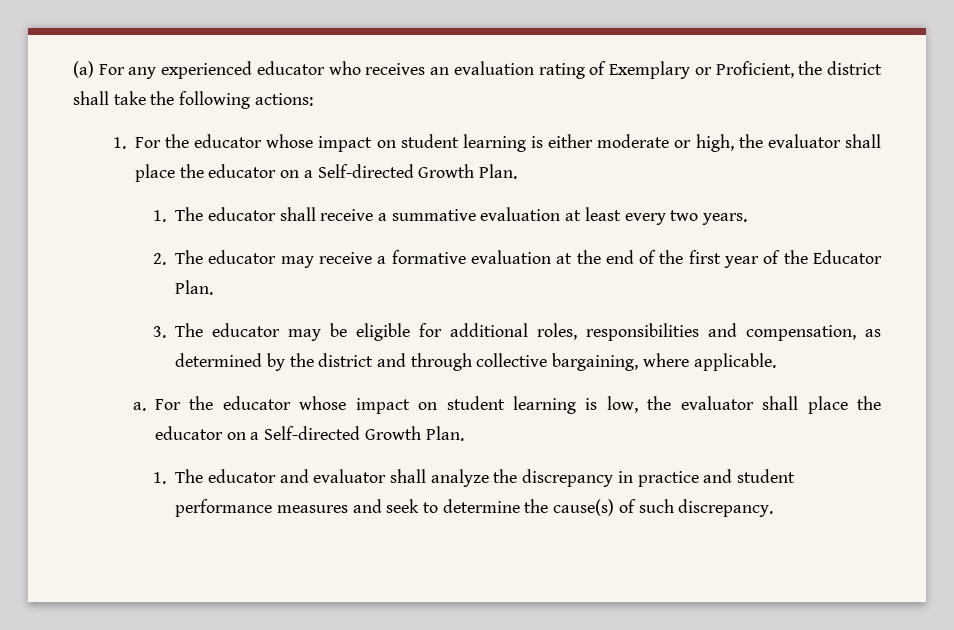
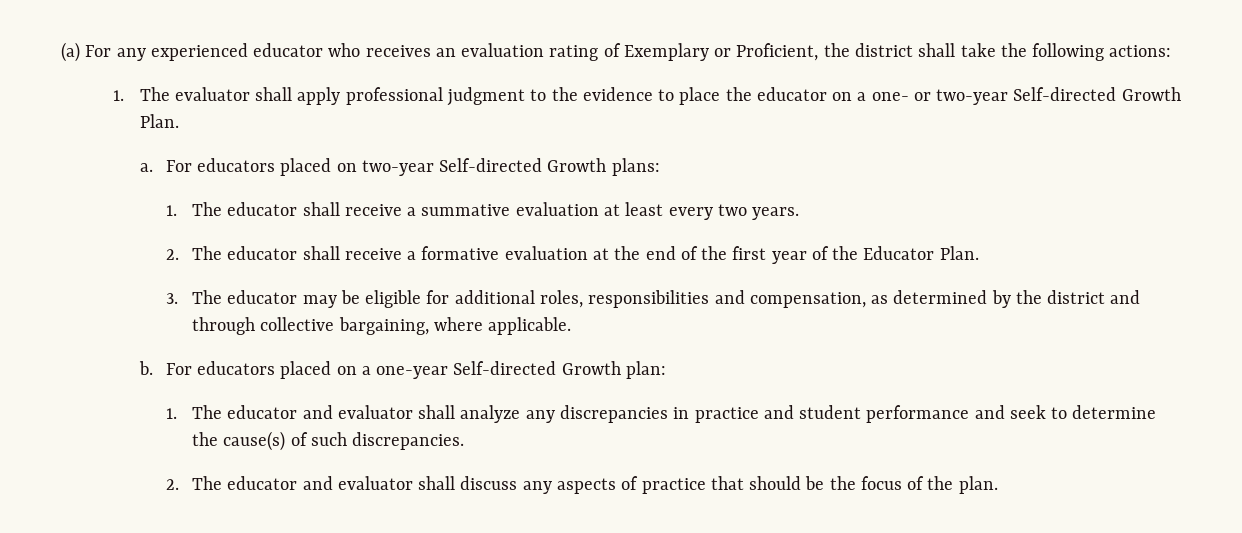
[134,134,881,152] [134,164,517,182] For the educator whose impact on student learning is either moderate or high, the evaluator shall place the educator on a Self-directed Growth Plan. -> [139,87,1181,106] [139,114,179,128] [139,158,660,176] The evaluator shall apply professional judgment to the evidence to place the educator on a one- or two-year Self-directed Growth Plan. // a. For educators placed on two-year Self-directed Growth plans:
[280,256,314,268] may -> [302,246,340,260] shall
[133,396,882,414] [154,426,464,441] a. For the educator whose impact on student learning is low, the evaluator shall place the educator on a Self-directed Growth Plan. -> [138,361,667,379] b. For educators placed on a one-year Self-directed Growth plan:
[493,469,614,487] the discrepancy -> [525,405,668,423] any discrepancies
[276,505,348,513] measures -> (970, 414) none
[678,499,774,517] discrepancy. -> [352,432,465,450] [165,476,998,494] discrepancies. // 2. The educator and evaluator shall discuss any aspects of practice that should be the focus of the plan.

